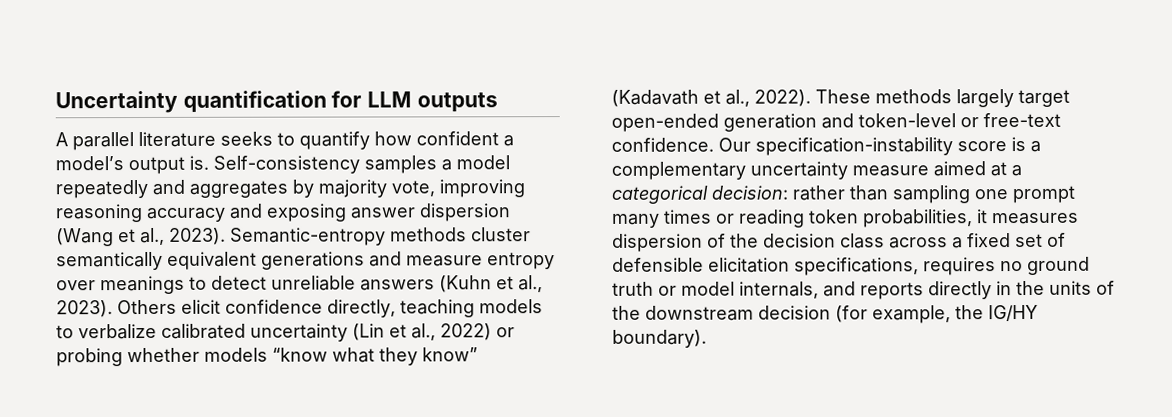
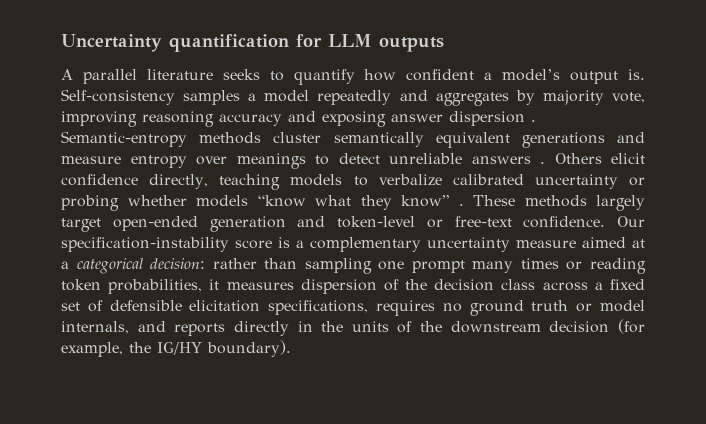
[56,227,226,247] (Wang et al., 2023). -> [531,119,536,122] .
[439,275,543,293] [56,300,113,318] (Kuhn et al., 2023). -> [540,161,545,164] .
[352,323,492,341] (Lin et al., 2022) -> (618, 181) none
[611,89,811,107] (Kadavath et al., 2022). -> [458,203,464,206] .

